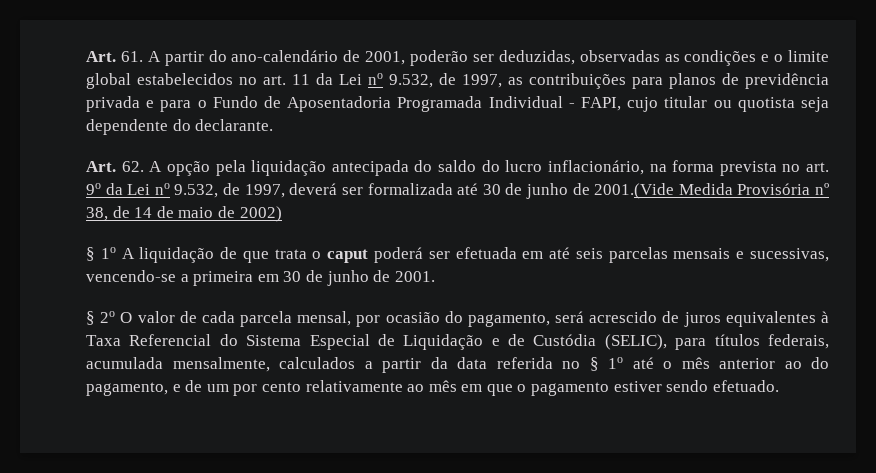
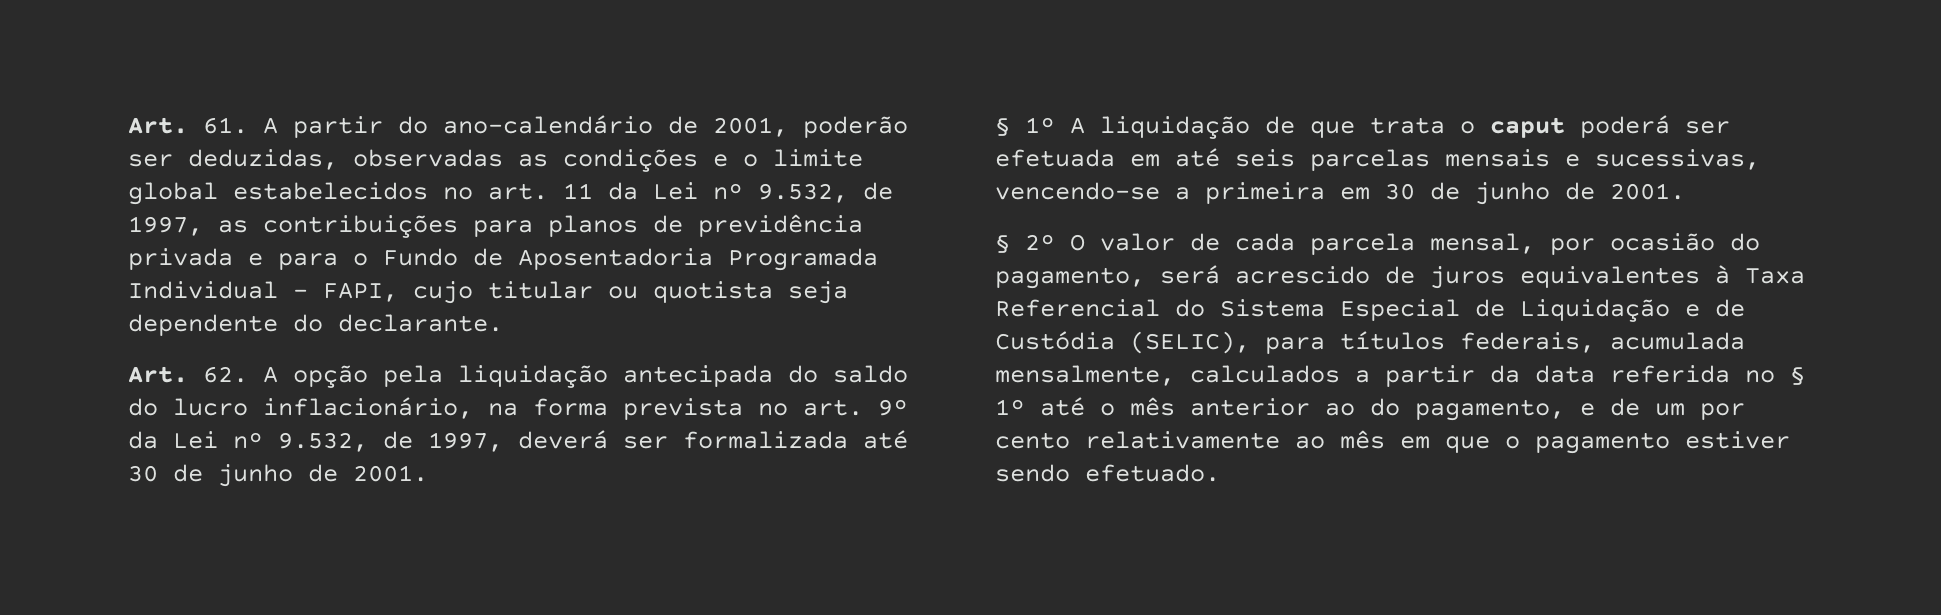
[368,73,383,85] no -> [713,183,743,200] nº
[86,183,170,195] 9o da Lei no -> [878,399,908,416] [128,431,263,449] 9º da Lei nº
[594,183,829,199] [86,206,282,222] [86,247,116,261] 2001.(Vide Medida Provisória nº 38, de 14 de maio de 2002) // § 1o -> [353,465,428,482] [995,117,1055,136] 2001. // § 1º
[100,311,116,323] 2o -> [1025,234,1055,250] 2º
[608,357,623,369] 1o -> [995,399,1025,415] 1º

